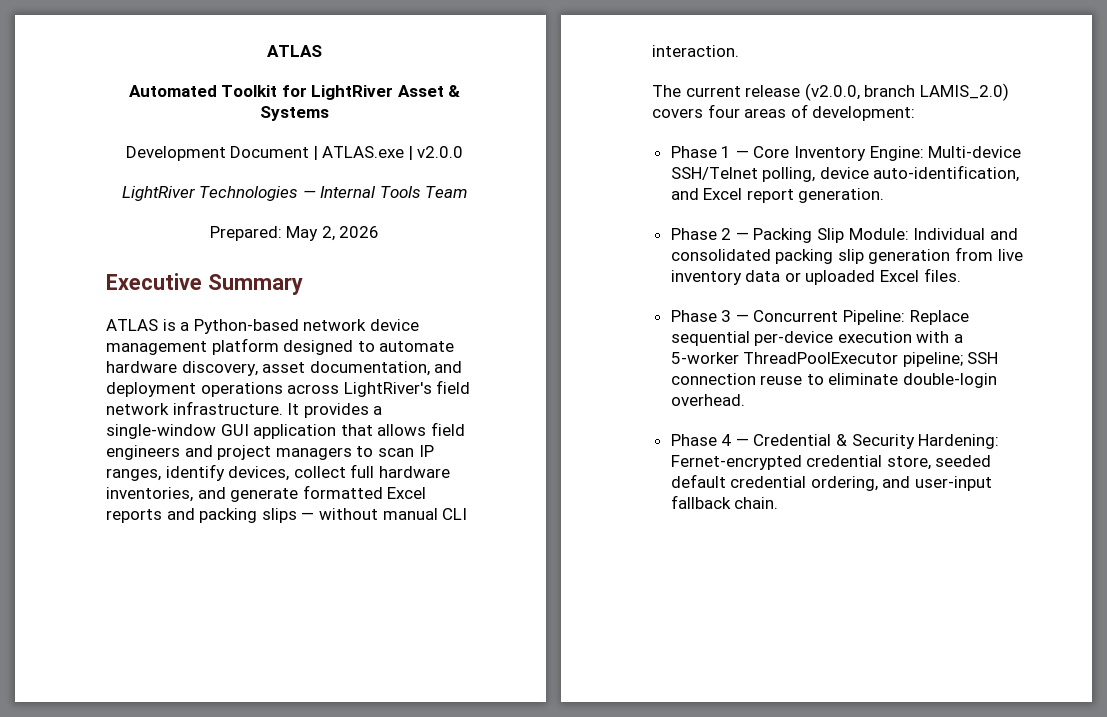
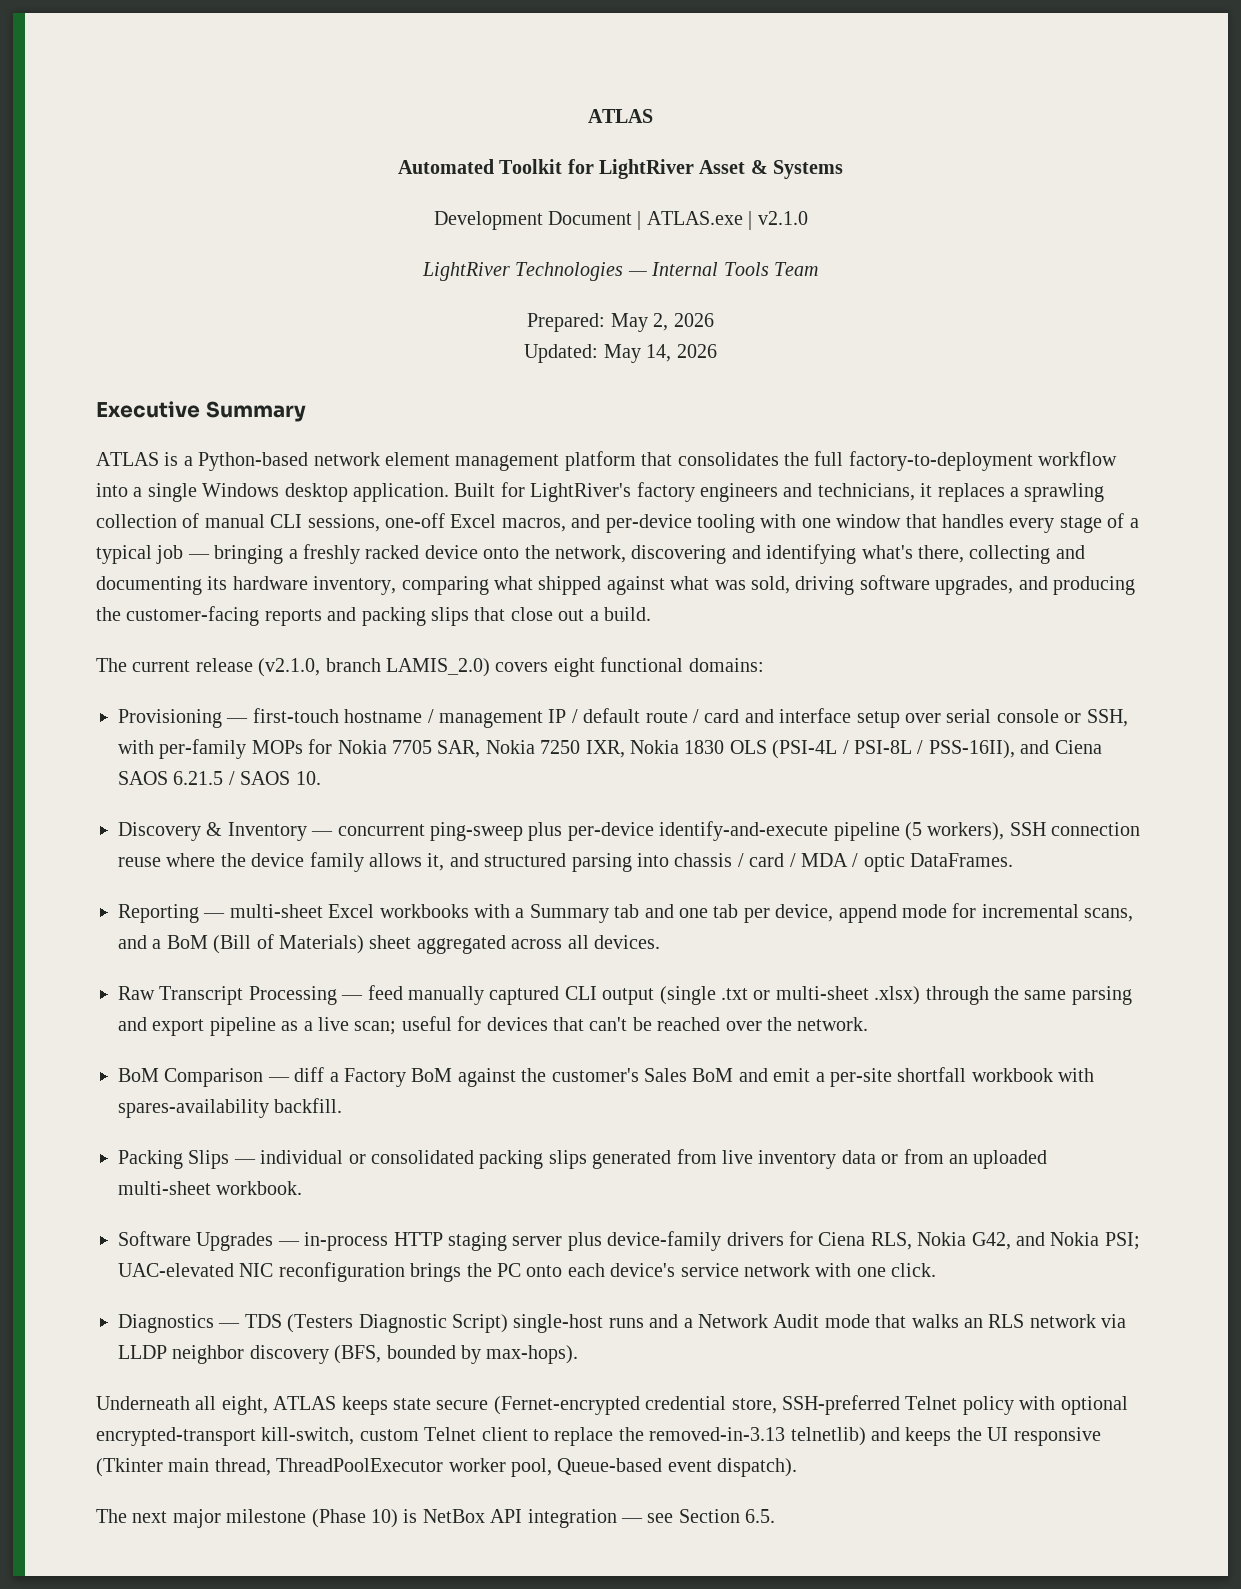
[417,146,464,158] v2.0.0 -> [757,211,808,225] v2.1.0
(380, 232) none -> [524,344,717,363] // Updated: May 14, 2026
[369,319,419,331] device -> [385,452,450,466] element
[283,340,455,355] [106,361,463,376] [106,380,471,397] [106,401,383,418] [106,422,465,439] [106,445,434,460] [106,464,450,481] [106,485,427,502] [106,508,468,523] [652,45,739,57] designed to automate hardware discovery, asset documentation, and deployment operations across LightRiver's field network infrastructure. It provides a single-window GUI application that allows field engineers and project managers to scan IP ranges, identify devices, collect full hardware inventories, and generate formatted Excel reports and packing slips — without manual CLI interaction. -> [641,451,1118,471] [96,482,1105,502] [96,513,1139,533] [96,544,1085,564] [96,575,1135,595] [96,606,651,626] that consolidates the full factory-to-deployment workflow into a single Windows desktop application. Built for LightRiver's factory engineers and technicians, it replaces a sprawling collection of manual CLI sessions, one-off Excel macros, and per-device tooling with one window that handles every stage of a typical job — bringing a freshly racked device onto the network, discovering and identifying what's there, collecting and documenting its hardware inventory, comparing what shipped against what was sold, driving software upgrades, and producing the customer-facing reports and packing slips that close out a build.
[804,83,860,101] (v2.0.0, -> [258,658,321,677] (v2.1.0,
[707,104,916,121] [670,146,1022,161] [670,165,1020,182] [670,188,885,203] [670,228,1018,243] [670,249,951,264] four areas of development: // Phase 1 — Core Inventory Engine: Multi-device SSH/Telnet polling, device auto-identification, and Excel report generation. // Phase 2 — Packing Slip Module: Individual and consolidated packing slip generation -> [553,657,764,677] [118,708,1128,728] [118,739,1102,759] [118,771,321,785] [118,821,1141,841] [118,852,1014,872] [118,903,1134,923] [118,934,660,954] [118,985,1132,1005] [118,1016,869,1036] [118,1067,1095,1087] [118,1098,343,1118] [118,1150,672,1169] eight functional domains: // Provisioning — first-touch hostname / management IP / default route / card and interface setup over serial console or SSH, with per-family MOPs for Nokia 7705 SAR, Nokia 7250 IXR, Nokia 1830 OLS (PSI-4L / PSI-8L / PSS-16II), and Ciena SAOS 6.21.5 / SAOS 10. // Discovery & Inventory — concurrent ping-sweep plus per-device identify-and-execute pipeline (5 workers), SSH connection reuse where the device family allows it, and structured parsing into chassis / card / MDA / optic DataFrames. // Reporting — multi-sheet Excel workbooks with a Summary tab and one tab per device, append mode for incremental scans, and a BoM (Bill of Materials) sheet aggregated across all devices. // Raw Transcript Processing — feed manually captured CLI output (single .txt or multi-sheet .xlsx) through the same parsing and export pipeline as a live scan; useful for devices that can't be reached over the network. // BoM Comparison — diff a Factory BoM against the customer's Sales BoM and emit a per-site shortfall workbook with spares-availability backfill. // Packing Slips — individual or consolidated packing slips generated
[805,268,961,285] [670,310,969,325] [670,331,964,346] [670,352,999,367] [670,373,998,388] [670,394,745,406] [670,434,1000,449] [670,455,992,470] [670,474,993,491] [670,495,779,509] uploaded Excel files. // Phase 3 — Concurrent Pipeline: Replace sequential per-device execution with a 5-worker ThreadPoolExecutor pipeline; SSH connection reuse to eliminate double-login overhead. // Phase 4 — Credential & Security Hardening: Fernet-encrypted credential store, seeded default credential ordering, and user-input fallback chain. -> [903,1149,1048,1169] [118,1181,303,1195] [118,1231,1140,1251] [118,1262,937,1282] [118,1314,1127,1333] [118,1345,579,1364] [96,1395,1128,1415] [96,1427,1101,1446] [96,1458,798,1477] [96,1509,776,1528] from an uploaded multi-sheet workbook. // Software Upgrades — in-process HTTP staging server plus device-family drivers for Ciena RLS, Nokia G42, and Nokia PSI; UAC-elevated NIC reconfiguration brings the PC onto each device's service network with one click. // Diagnostics — TDS (Testers Diagnostic Script) single-host runs and a Network Audit mode that walks an RLS network via LLDP neighbor discovery (BFS, bounded by max-hops). // Underneath all eight, ATLAS keeps state secure (Fernet-encrypted credential store, SSH-preferred Telnet policy with optional encrypted-transport kill-switch, custom Telnet client to replace the removed-in-3.13 telnetlib) and keeps the UI responsive (Tkinter main thread, ThreadPoolExecutor worker pool, Queue-based event dispatch). // The next major milestone (Phase 10) is NetBox API integration — see Section 6.5.

